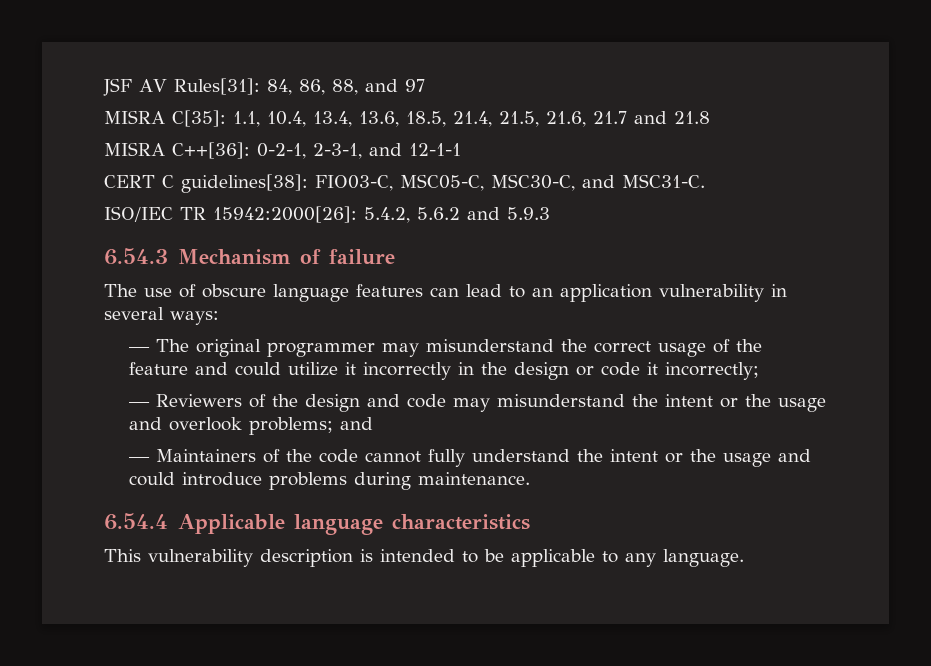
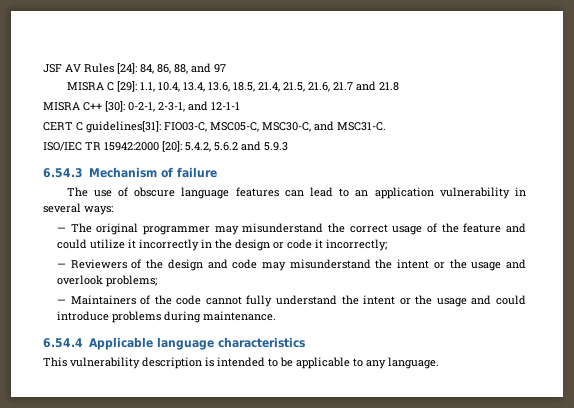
[173,78,260,95] Rules[31]: -> [84,63,137,74] Rules [24]:
[172,110,226,127] C[35]: -> [106,81,137,92] C [29]:
[172,142,250,159] C++[36]: -> [83,101,125,112] C++ [30]:
[181,174,308,193] guidelines[38]: -> [86,121,161,133] guidelines[31]:
[213,206,357,223] 15942:2000[26]: -> [104,141,182,152] 15942:2000 [20]:
[339,417,373,430] and -> (158, 281) none

